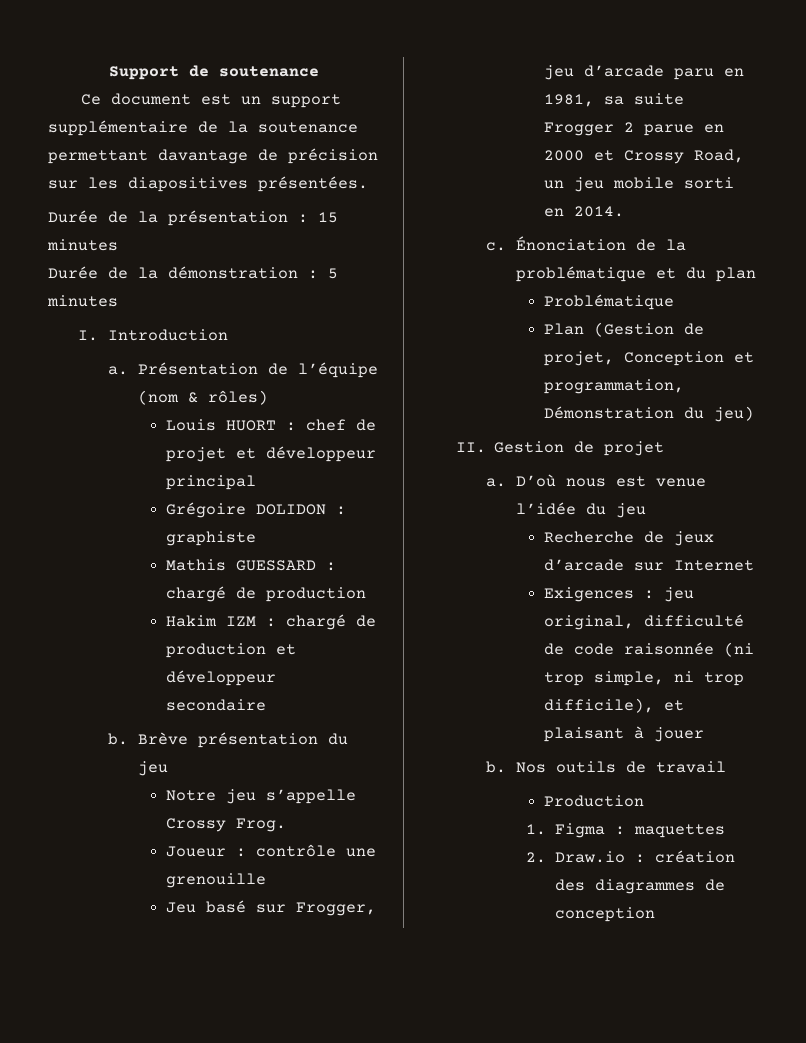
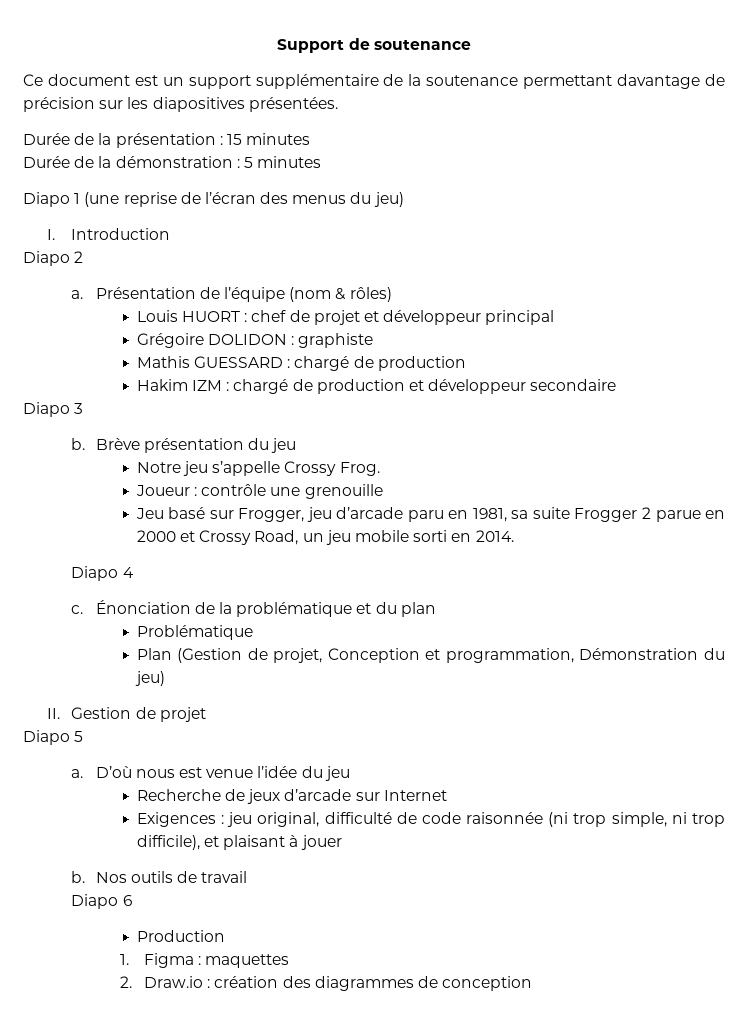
(118, 301) none -> [23,192,404,207] // Diapo 1 (une reprise de l’écran des menus du jeu)
(228, 335) none -> [23,251,84,266] // Diapo 2
(266, 705) none -> [23,402,84,417] // Diapo 3
(624, 211) none -> [71,566,134,581] // Diapo 4
(665, 448) none -> [23,730,84,745] // Diapo 5
(726, 767) none -> [71,894,132,909] // Diapo 6

